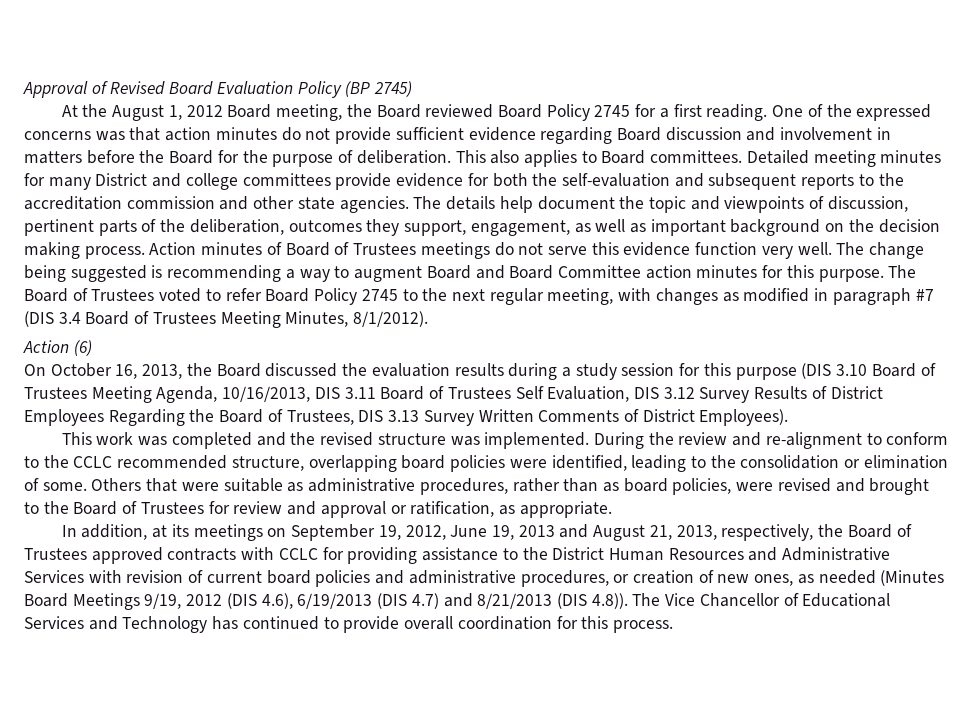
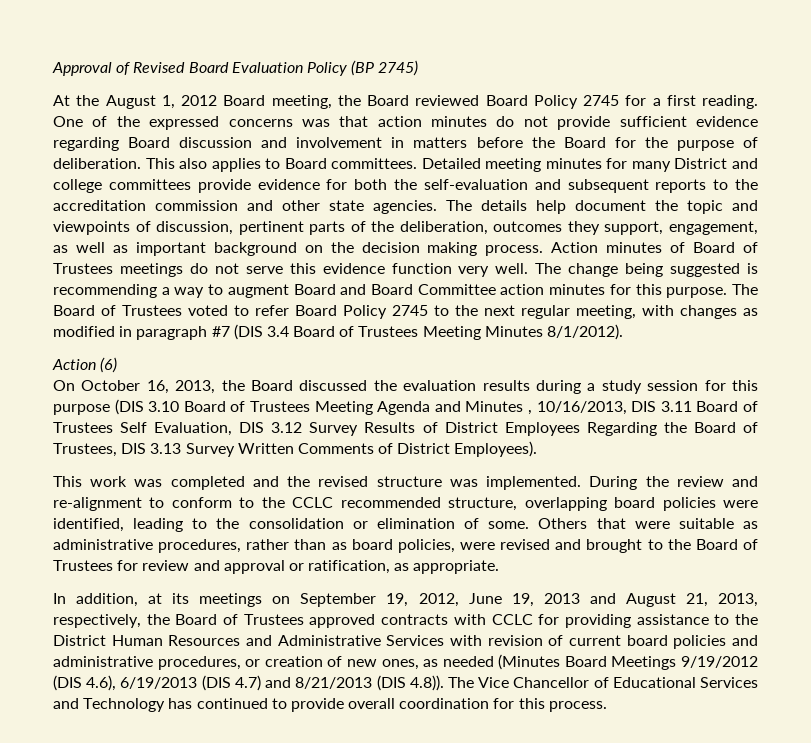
[285,311,349,327] Minutes, -> [484,326,543,337] Minutes
[156,386,218,403] Agenda, -> [377,401,533,415] Agenda and Minutes ,
[144,593,223,609] 9/19, 2012 -> [681,656,758,668] 9/19/2012

